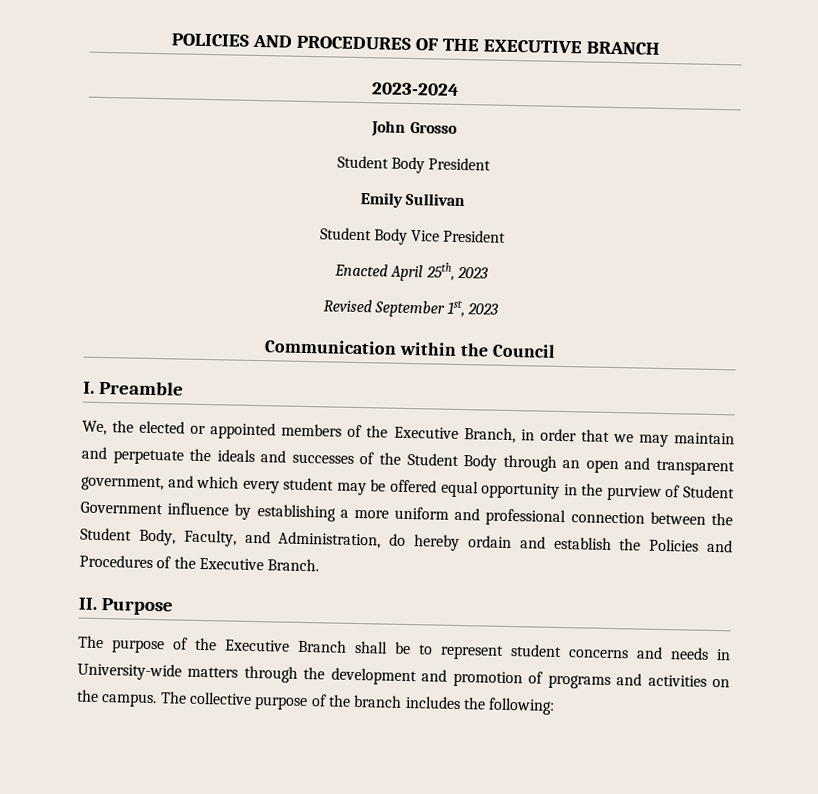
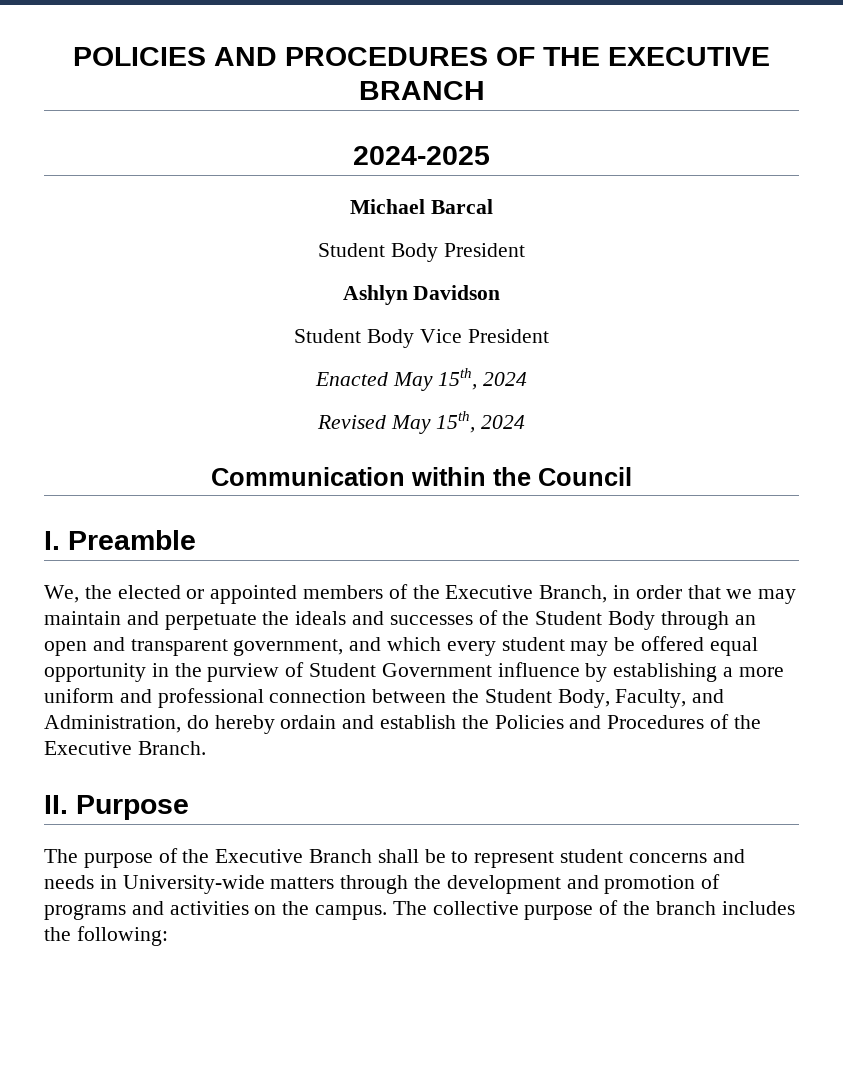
[370,82,460,96] [371,120,458,137] 2023-2024 // John Grosso -> [353,146,490,165] [350,199,493,214] 2024-2025 // Michael Barcal
[359,192,466,208] Emily Sullivan -> [342,285,501,305] Ashlyn Davidson
[390,262,489,282] [322,299,500,318] April 25th, 2023 // Revised September 1st, 2023 -> [392,368,528,391] [316,411,526,434] May 15th, 2024 // Revised May 15th, 2024

